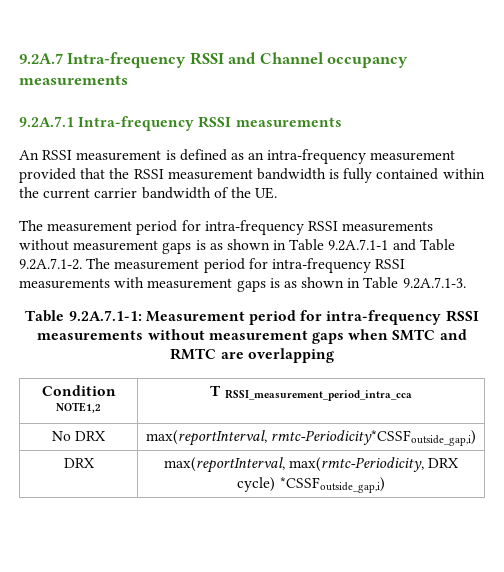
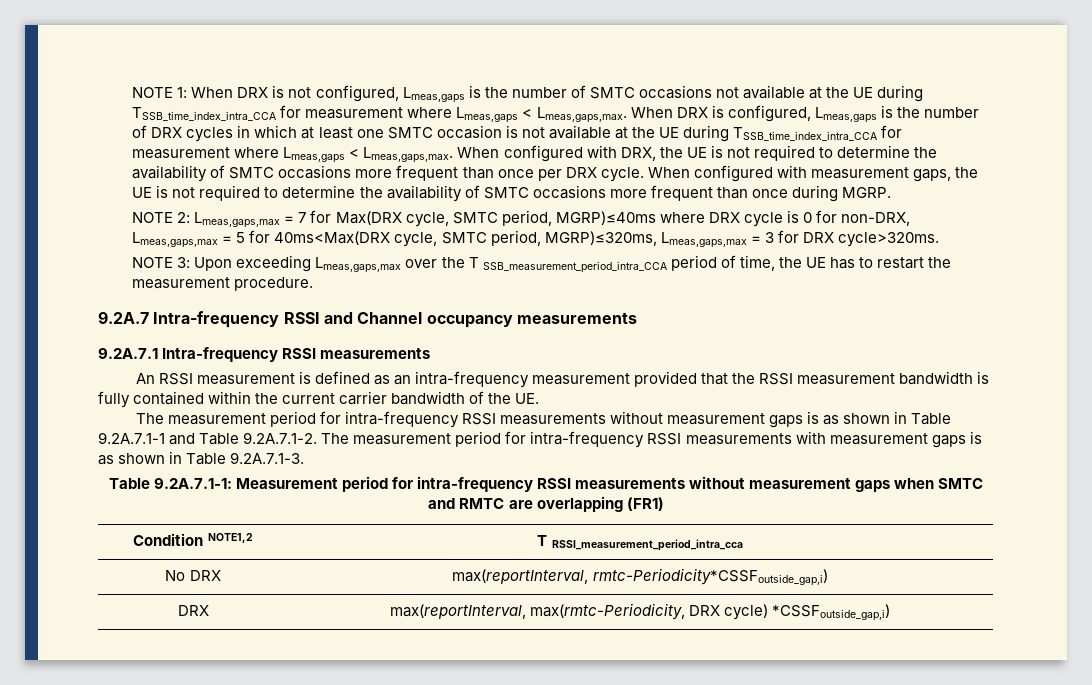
(19, 58) none -> [132,85,924,103] [132,105,979,123] [132,125,903,142] [132,145,937,163] [132,165,978,182] [132,185,891,202] [132,210,911,228] [132,230,939,248] [132,255,952,273] [132,277,314,291] NOTE 1: When DRX is not configured, Lmeas,gaps is the number of SMTC occasions not available at the UE during TSSB_time_index_intra_CCA for measurement where Lmeas,gaps < Lmeas,gaps,max. When DRX is configured, Lmeas,gaps is the number of DRX cycles in which at least one SMTC occasion is not available at the UE during TSSB_time_index_intra_CCA for measurement where Lmeas,gaps < Lmeas,gaps,max. When configured with DRX, the UE is not required to determine the availability of SMTC occasions more frequent than once per DRX cycle. When configured with measurement gaps, the UE is not required to determine the availability of SMTC occasions more frequent than once during MGRP. // NOTE 2: Lmeas,gaps,max = 7 for Max(DRX cycle, SMTC period, MGRP)≤40ms where DRX cycle is 0 for non-DRX, Lmeas,gaps,max = 5 for 40ms<Max(DRX cycle, SMTC period, MGRP)≤320ms, Lmeas,gaps,max = 3 for DRX cycle>320ms. // NOTE 3: Upon exceeding Lmeas,gaps,max over the T SSB_measurement_period_intra_CCA period of time, the UE has to restart the measurement procedure. //
(334, 355) none -> [626,497,664,511] (FR1)

